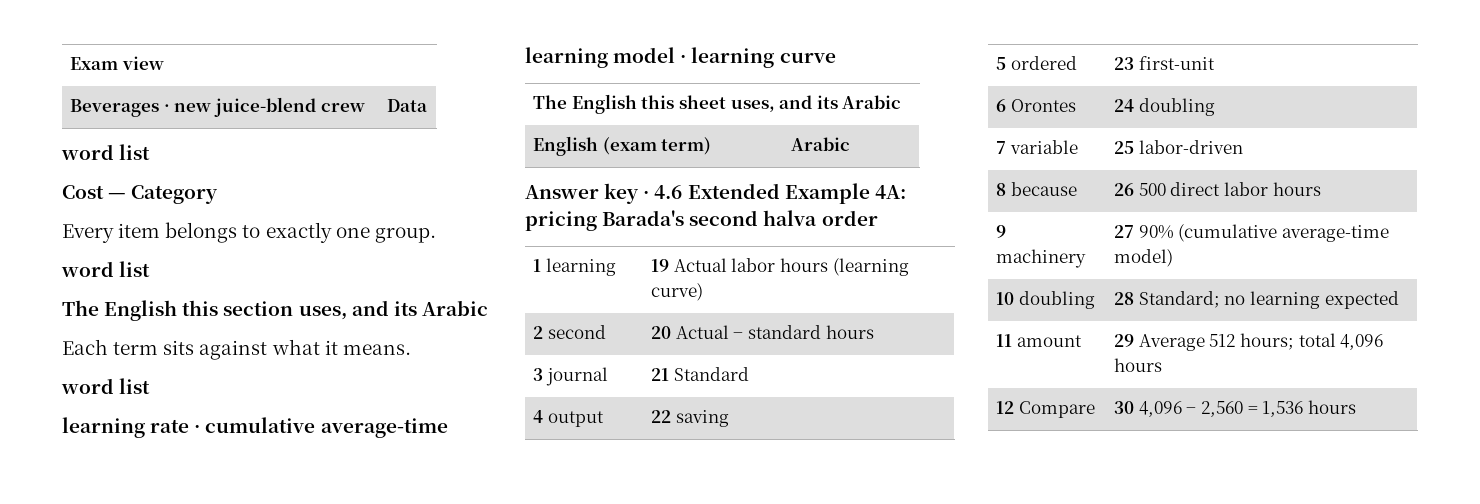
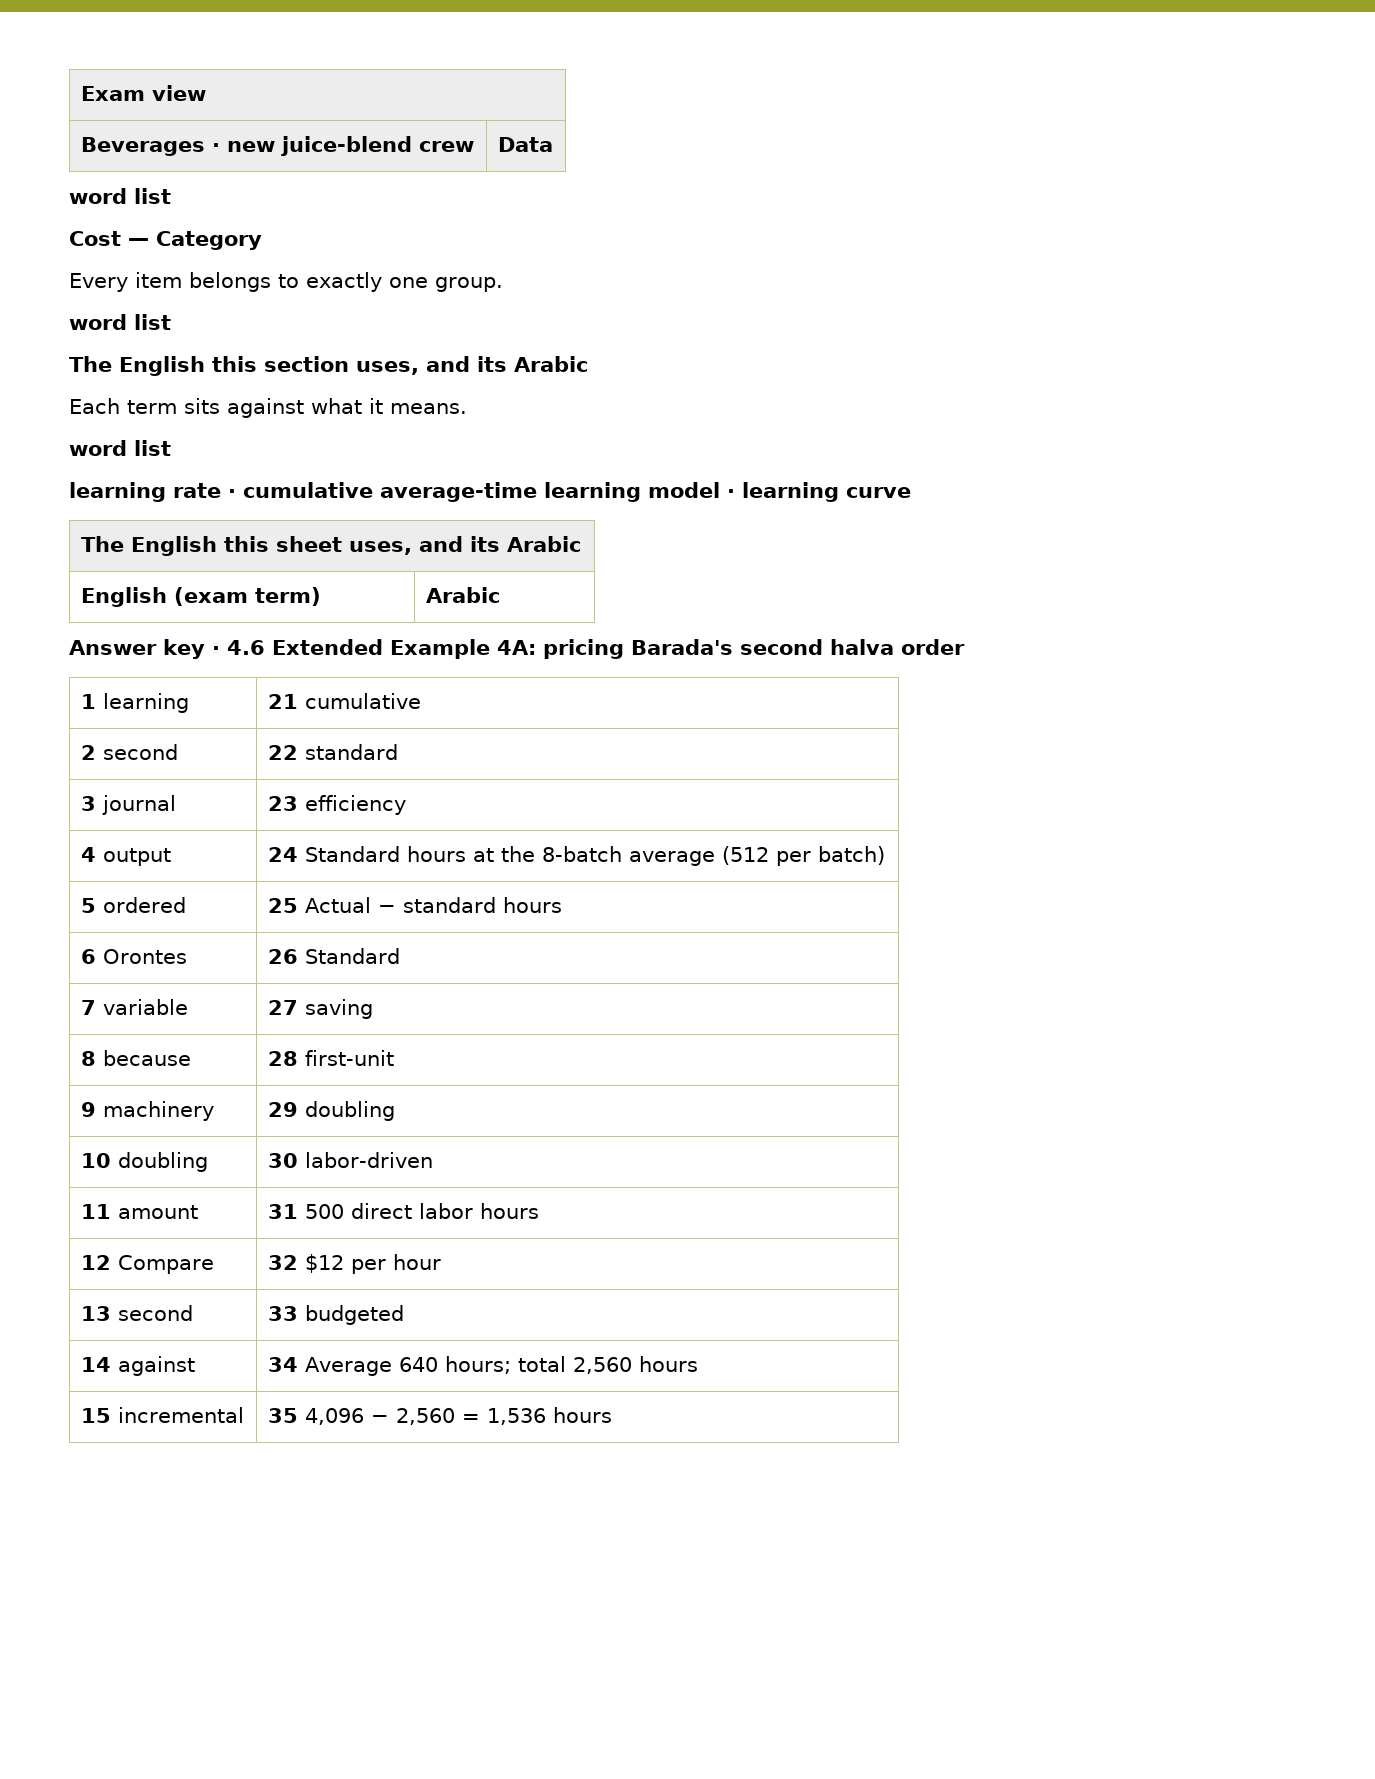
[651,258,909,276] [651,283,704,301] [533,325,606,339] [651,325,874,339] [533,367,608,386] [651,367,749,381] [533,410,604,427] [651,410,729,427] [996,56,1077,70] [1114,56,1215,70] 19 Actual labor hours (learning curve) // 2 second | 20 Actual − standard hours // 3 journal | 21 Standard // 4 output | 22 saving // 5 ordered | 23 first-unit -> [267,693,421,709] [80,744,178,760] [267,744,398,760] [80,795,176,815] [267,795,406,815] [80,847,171,866] [267,846,885,866] [80,897,186,913] [267,897,562,913] 21 cumulative // 2 second | 22 standard // 3 journal | 23 efficiency // 4 output | 24 Standard hours at the 8-batch average (512 per batch) // 5 ordered | 25 Actual − standard hours
[1114,98,1215,116] 24 doubling -> [267,948,400,964] 26 Standard
[1114,140,1243,154] 25 labor-driven -> [267,999,373,1019] 27 saving
[1114,182,1321,196] [996,225,1007,238] [996,249,1087,268] [1114,224,1389,242] [1114,249,1174,267] [996,291,1095,309] [1114,291,1399,309] [996,334,1082,347] [1114,333,1384,351] [1114,358,1163,372] [996,401,1095,418] [1114,401,1135,414] 26 500 direct labor hours // 9 machinery | 27 90% (cumulative average-time model) // 10 doubling | 28 Standard; no learning expected // 11 amount | 29 Average 512 hours; total 4,096 hours // 12 Compare | 30 -> [267,1050,394,1066] [80,1101,214,1121] [267,1101,395,1121] [80,1152,208,1172] [267,1152,433,1168] [80,1204,198,1219] [267,1203,539,1219] [80,1255,214,1274] [267,1254,441,1274] [80,1305,193,1321] [267,1305,404,1325] [80,1356,195,1376] [267,1356,698,1376] [80,1407,244,1423] [267,1408,298,1423] 28 first-unit // 9 machinery | 29 doubling // 10 doubling | 30 labor-driven // 11 amount | 31 500 direct labor hours // 12 Compare | 32 $12 per hour // 13 second | 33 budgeted // 14 against | 34 Average 640 hours; total 2,560 hours // 15 incremental | 35

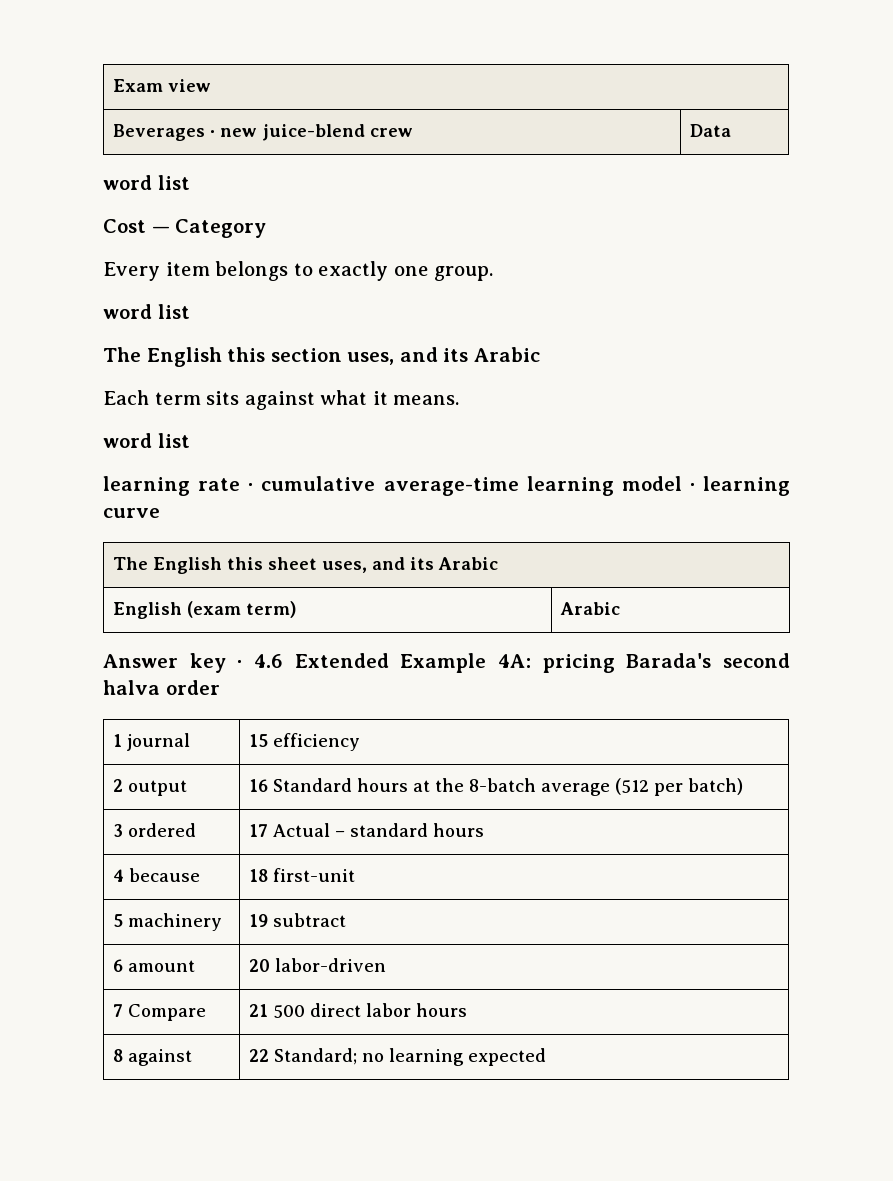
[102,693,189,713] [267,693,421,709] [80,744,178,760] [267,744,398,760] [80,795,176,815] [267,795,406,815] [80,847,96,862] learning | 21 cumulative // 2 second | 22 standard // 3 journal | 23 efficiency // 4 -> [126,733,190,751] [248,733,360,751] [112,779,123,792] journal | 15 efficiency // 2
[267,847,298,862] 24 -> [248,779,268,792] 16
[80,898,96,913] 5 -> [112,824,123,837] 3
[267,898,298,913] 25 -> [248,824,268,837] 17
[80,949,187,964] [267,948,400,964] [80,999,188,1015] [267,999,373,1019] [80,1050,191,1066] [267,1050,394,1066] [80,1101,214,1121] [267,1101,395,1121] [80,1152,208,1172] [267,1152,433,1168] [80,1204,198,1219] [267,1203,539,1219] [80,1255,214,1274] [267,1254,441,1274] [80,1305,193,1321] [267,1305,404,1325] [80,1356,195,1376] [267,1356,698,1376] [80,1407,244,1423] [267,1407,612,1425] 6 Orontes | 26 Standard // 7 variable | 27 saving // 8 because | 28 first-unit // 9 machinery | 29 doubling // 10 doubling | 30 labor-driven // 11 amount | 31 500 direct labor hours // 12 Compare | 32 $12 per hour // 13 second | 33 budgeted // 14 against | 34 Average 640 hours; total 2,560 hours // 15 incremental | 35 4,096 − 2,560 = 1,536 hours -> [112,868,200,882] [248,868,355,882] [112,913,222,931] [248,913,346,927] [112,959,195,972] [248,958,386,972] [112,1004,206,1021] [248,1003,467,1018] [112,1049,192,1066] [248,1048,546,1066] 4 because | 18 first-unit // 5 machinery | 19 subtract // 6 amount | 20 labor-driven // 7 Compare | 21 500 direct labor hours // 8 against | 22 Standard; no learning expected

